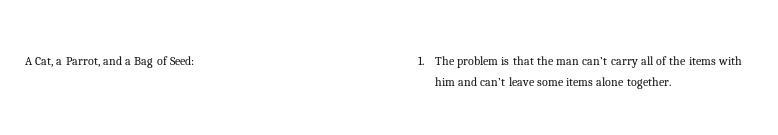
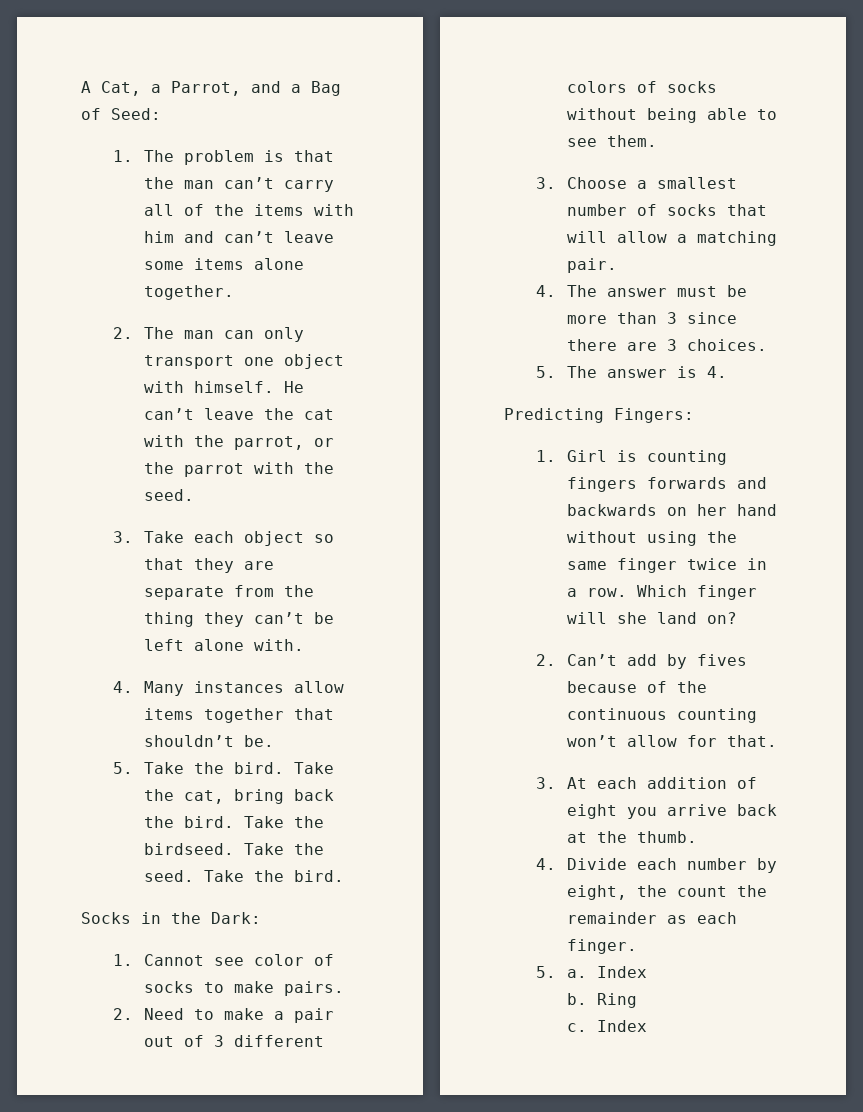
(671, 83) none -> [112,327,305,342] [144,354,345,369] [144,381,305,393] [144,408,335,420] [144,435,335,450] [144,462,335,477] [144,489,195,501] [112,531,335,546] [144,558,275,573] [144,585,315,600] [144,612,335,627] [144,639,305,651] [112,681,345,696] [144,708,335,723] [144,735,275,747] [112,762,335,774] [144,789,335,804] [144,816,325,828] [144,843,325,855] [144,870,345,882] [81,912,261,924] [112,954,335,966] [144,981,345,996] [112,1008,335,1023] [144,1035,325,1047] [567,81,718,93] [567,108,778,123] [567,135,658,147] [535,177,738,189] [567,204,768,216] [567,231,778,246] [567,258,618,273] [535,285,748,297] [567,312,738,324] [567,339,768,351] [535,366,728,378] [504,408,694,423] [535,450,728,465] [567,477,768,492] [567,504,778,516] [567,531,738,546] [567,558,768,573] [567,585,758,600] [567,612,738,624] [535,654,748,669] [567,681,708,693] [567,708,758,723] [567,735,778,747] [535,777,758,789] [567,804,778,819] [567,831,698,843] [535,858,778,873] [567,885,768,900] [567,912,738,924] [567,939,638,954] [535,966,648,978] [567,993,638,1008] [567,1020,648,1032] // 2. The man can only transport one object with himself. He can’t leave the cat with the parrot, or the parrot with the seed. // 3. Take each object so that they are separate from the thing they can’t be left alone with. // 4. Many instances allow items together that shouldn’t be. // 5. Take the bird. Take the cat, bring back the bird. Take the birdseed. Take the seed. Take the bird. // Socks in the Dark: // 1. Cannot see color of socks to make pairs. // 2. Need to make a pair out of 3 different colors of socks without being able to see them. // 3. Choose a smallest number of socks that will allow a matching pair. // 4. The answer must be more than 3 since there are 3 choices. // 5. The answer is 4. // Predicting Fingers: // 1. Girl is counting fingers forwards and backwards on her hand without using the same finger twice in a row. Which finger will she land on? // 2. Can’t add by fives because of the continuous counting won’t allow for that. // 3. At each addition of eight you arrive back at the thumb. // 4. Divide each number by eight, the count the remainder as each finger. // 5. a. Index // b. Ring // c. Index

